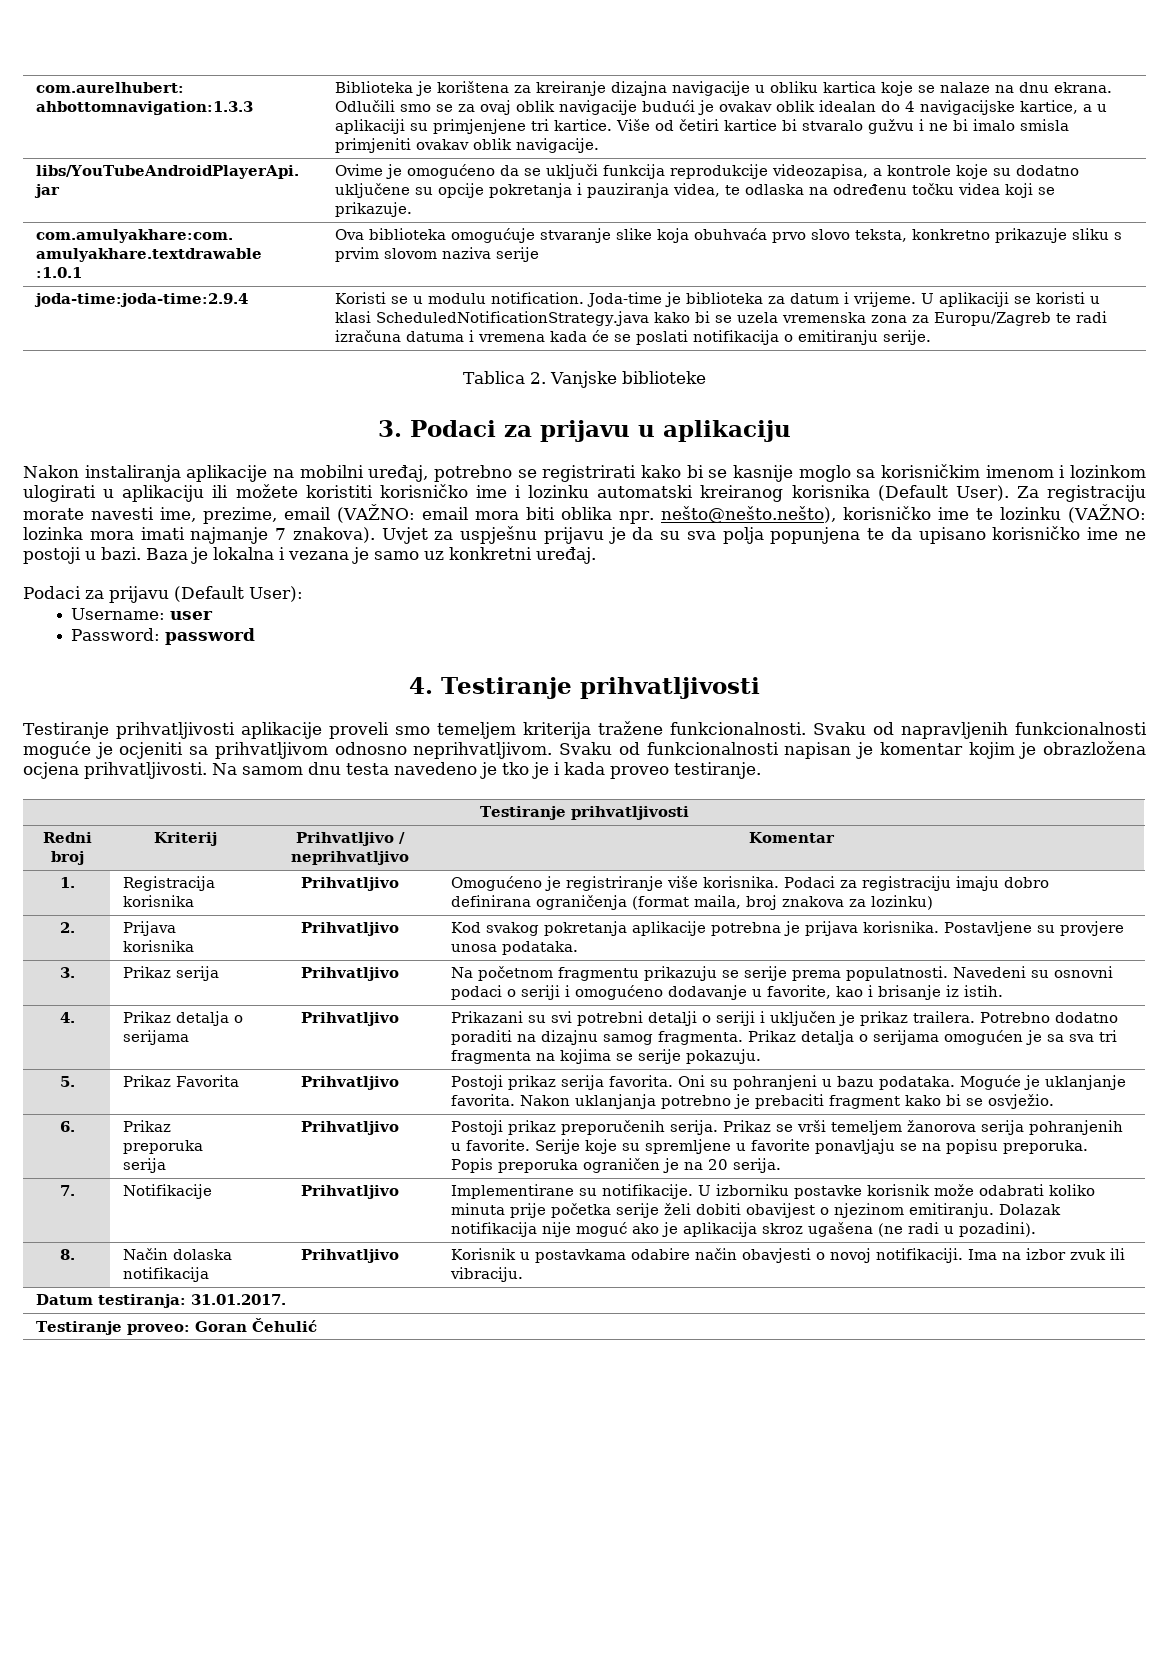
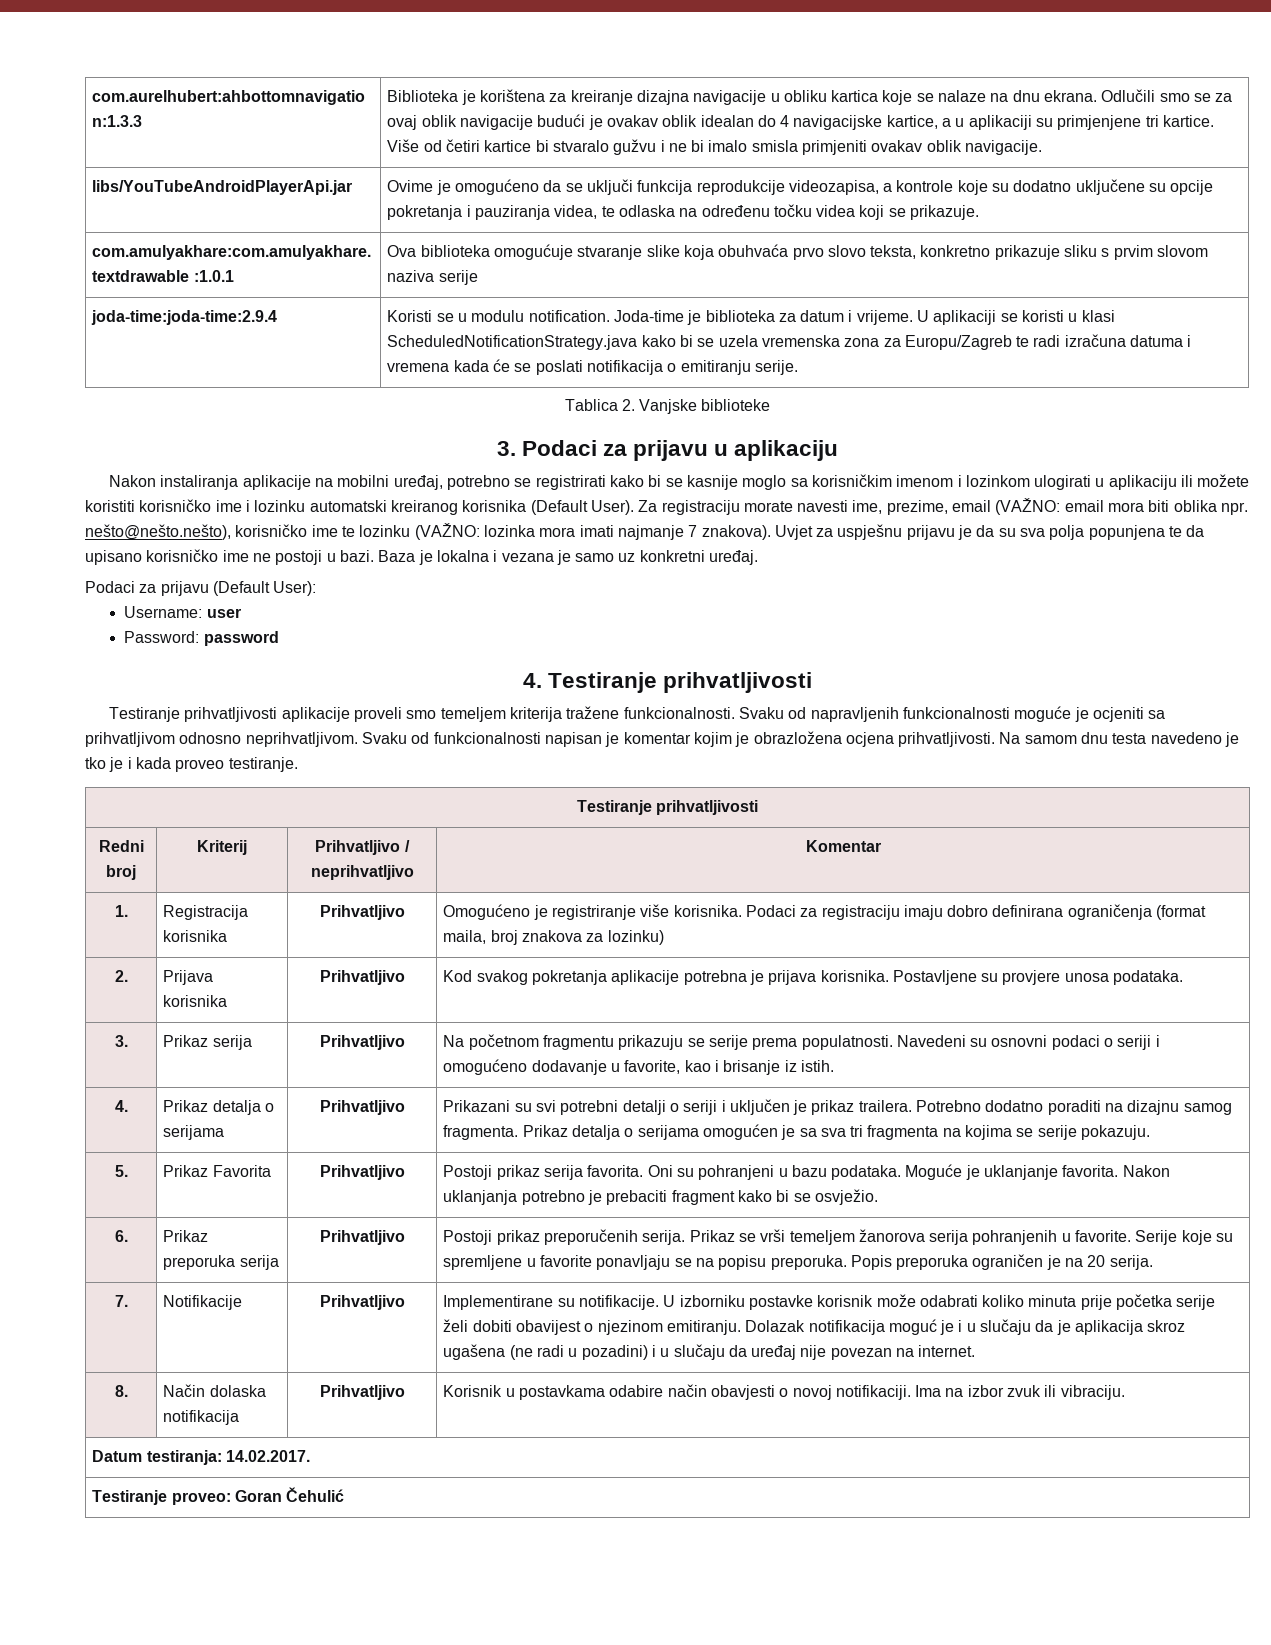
[542,1222,660,1237] nije moguć ako -> [888,1319,1054,1335] moguć je i u slučaju da
[959,1222,1037,1237] pozadini). -> [581,1344,976,1360] pozadini) i u slučaju da uređaj nije povezan na internet.
[191,1294,287,1305] 31.01.2017. -> [225,1450,310,1462] 14.02.2017.

